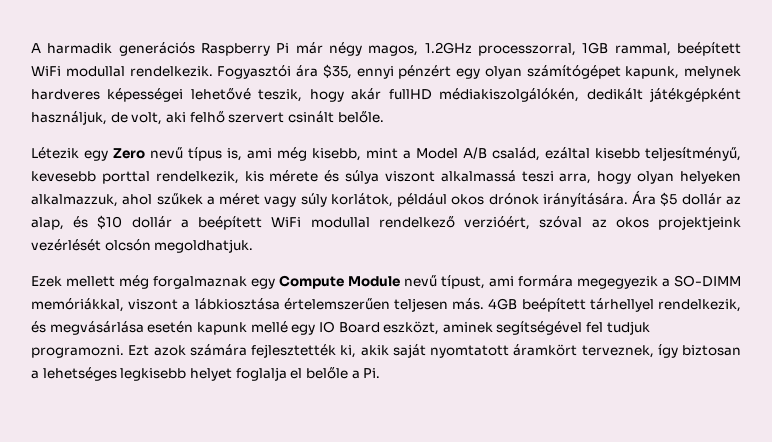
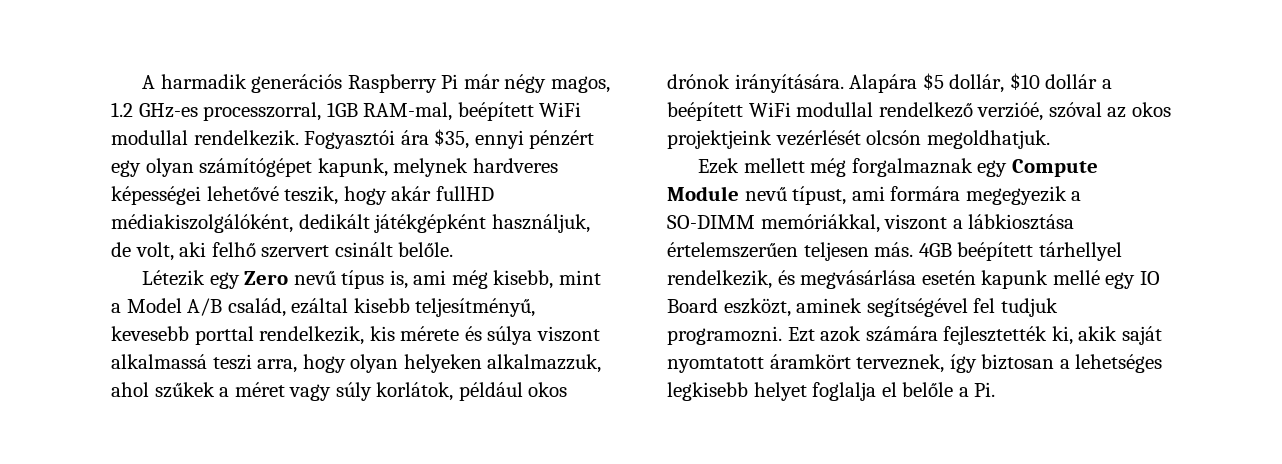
[424,42,472,54] 1.2GHz -> [111,102,198,118] 1.2 GHz-es
[614,43,671,56] rammal, -> [363,102,453,121] RAM-mal,
[439,88,580,102] médiakiszolgálókén, -> [111,214,293,233] médiakiszolgálóként,
[632,191,741,206] [31,216,89,230] Ára $5 dollár az alap, és -> [849,73,1005,93] Alapára $5 dollár,
[464,216,531,230] verzióért, -> [977,102,1044,121] verzióé,

